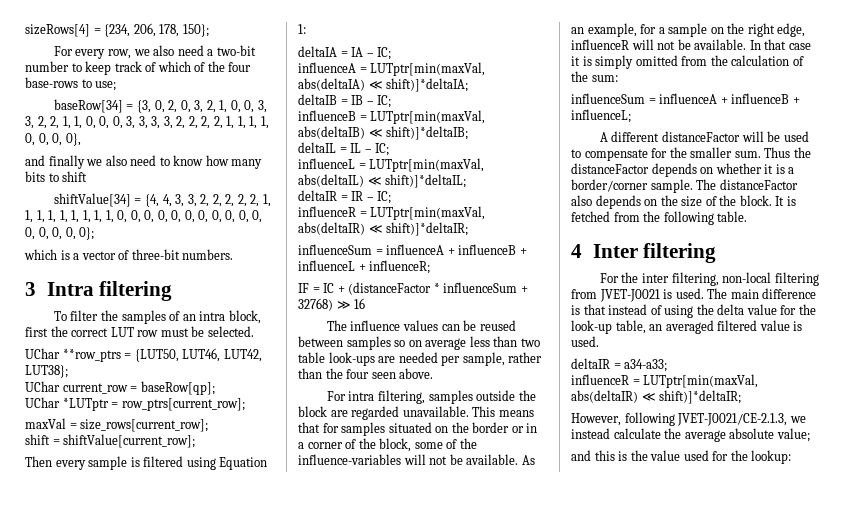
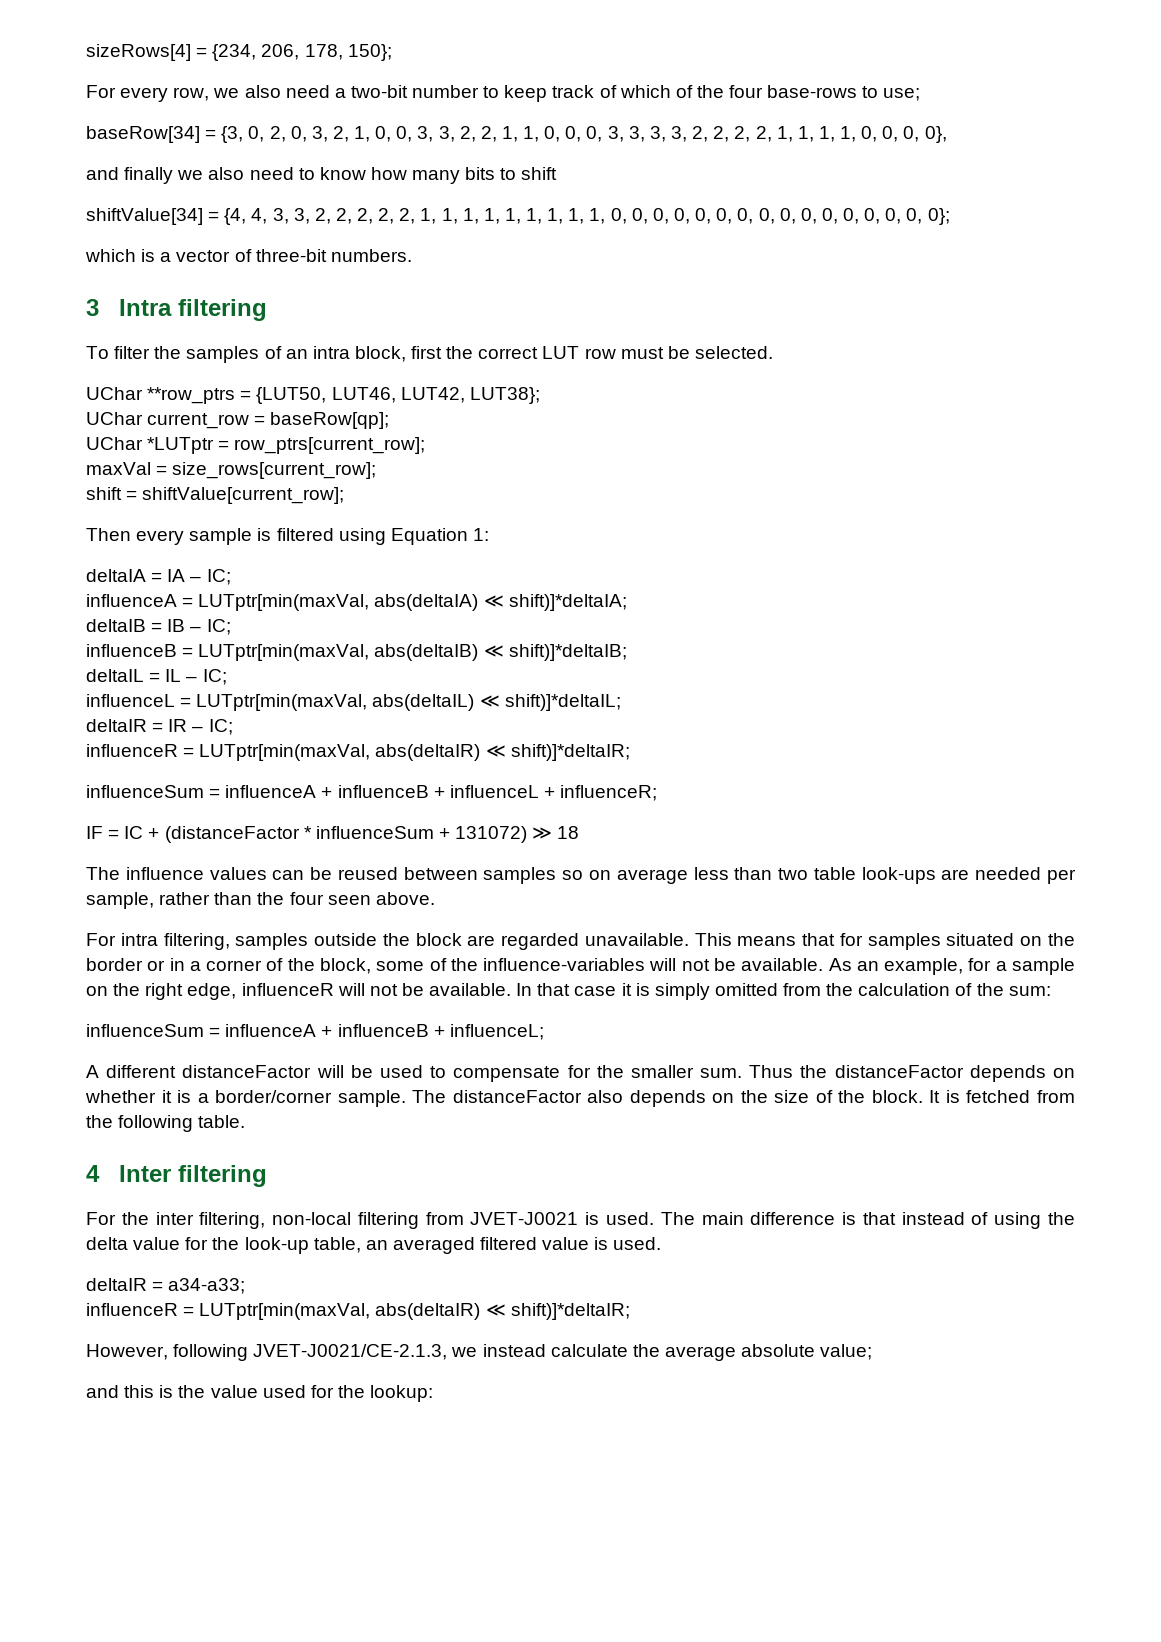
[298,298,366,311] 32768) ≫ 16 -> [455,826,580,843] 131072) ≫ 18

